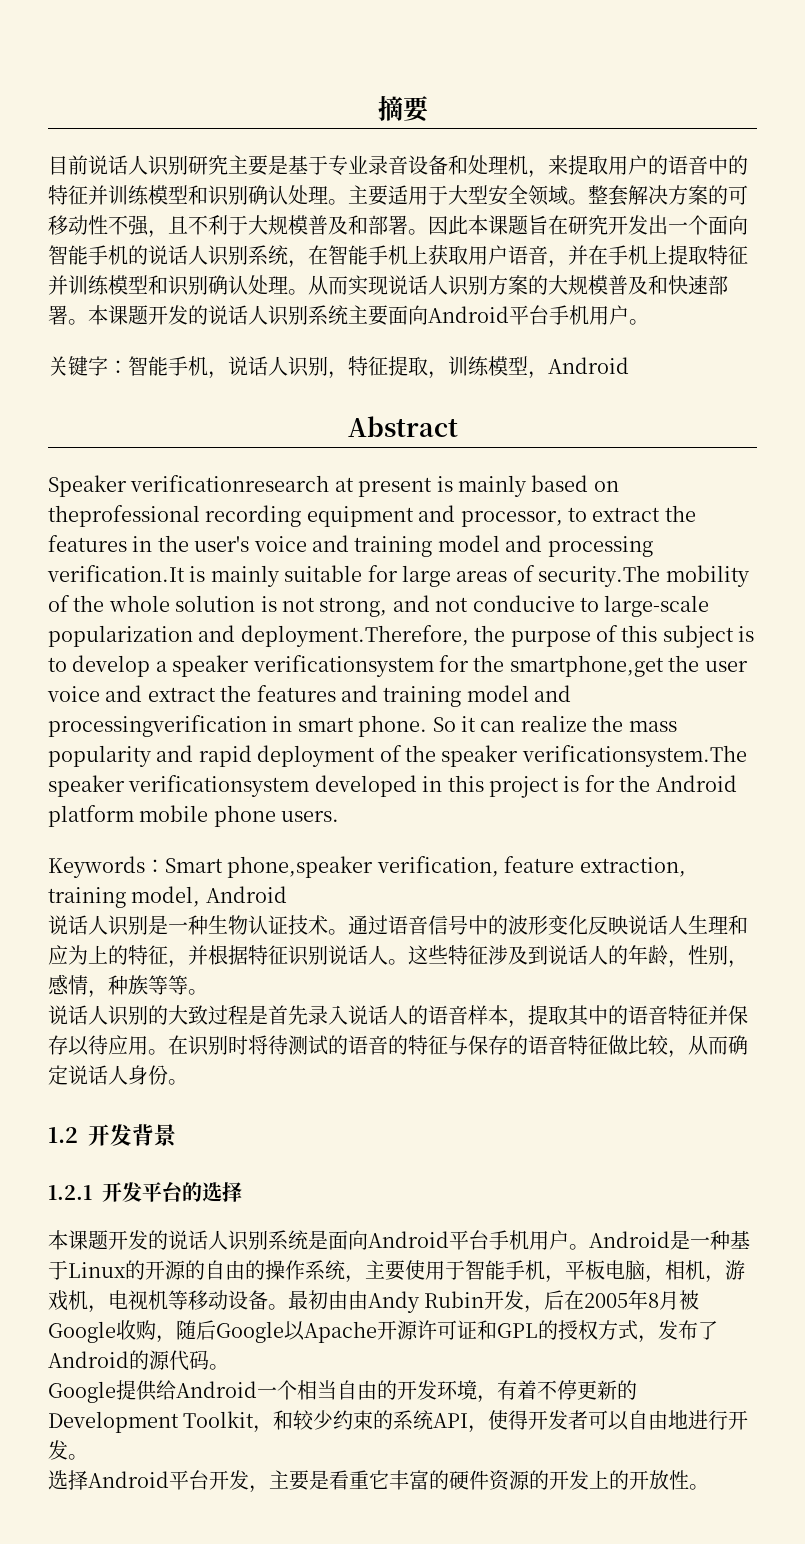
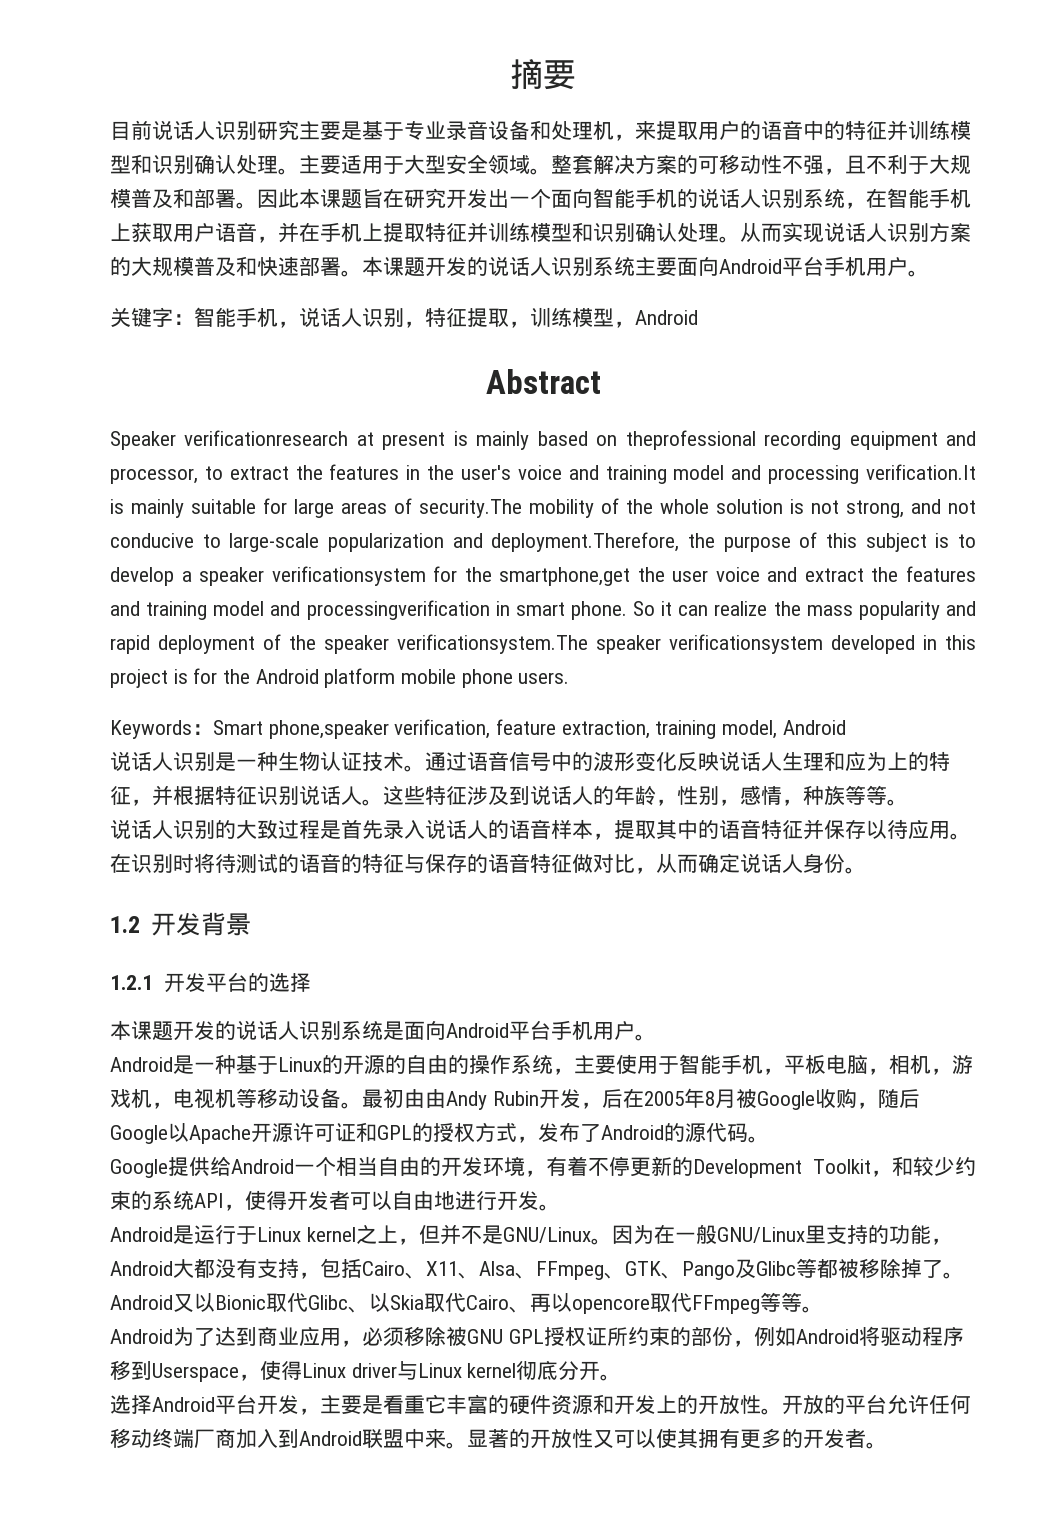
[628,1035,669,1055] 比较 -> [593,854,635,873] 对比
(589, 1247) none -> (656, 1037) //
(88, 1457) none -> [110,1224,952,1245] [110,1258,964,1280] [110,1292,823,1314] [110,1326,964,1347] [110,1360,622,1382] // Android是运行于Linux kernel之上，但并不是GNU/Linux。因为在一般GNU/Linux里支持的功能，Android大都没有支持，包括Cairo、X11、Alsa、FFmpeg、GTK、Pango及Glibc等都被移除掉了。Android又以Bionic取代Glibc、以Skia取代Cairo、再以opencore取代FFmpeg等等。 // Android为了达到商业应用，必须移除被GNU GPL授权证所约束的部份，例如Android将驱动程序移到Userspace，使得Linux driver与Linux kernel彻底分开。
[529,1470,549,1490] 的 -> [593,1394,614,1414] 和
(709, 1487) none -> [782,1394,971,1415] [110,1428,887,1449] 开放的平台允许任何移动终端厂商加入到Android联盟中来。显著的开放性又可以使其拥有更多的开发者。

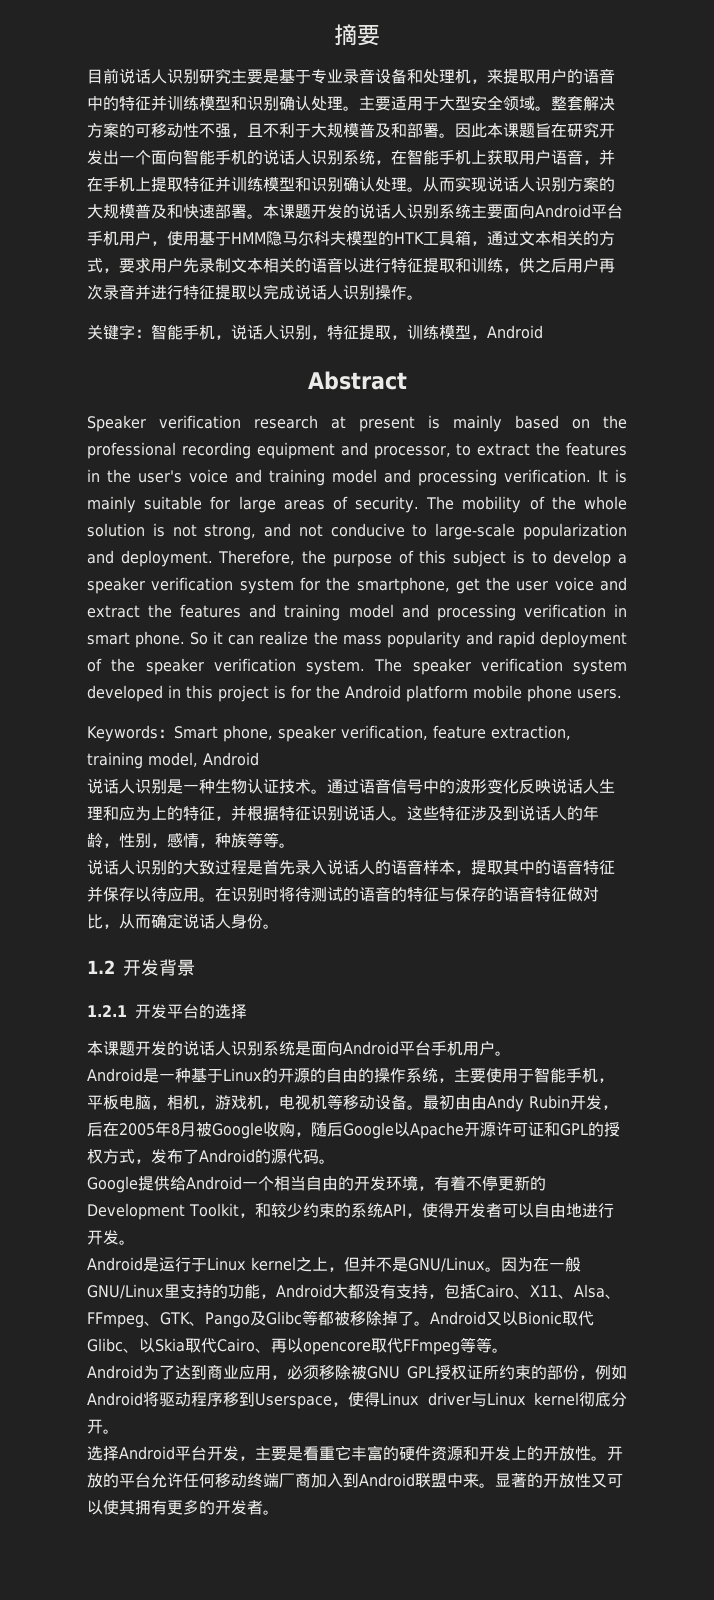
(908, 266) none -> [151,230,615,246] [87,257,615,273] [87,284,407,300] ，使用基于HMM隐马尔科夫模型的HTK工具箱，通过文本相关的方式，要求用户先录制文本相关的语音以进行特征提取和训练，供之后用户再次录音并进行特征提取以完成说话人识别操作
[184,430,349,446] verificationresearch -> [159,415,318,429] verification research
[625,430,756,450] theprofessional -> [603,415,627,429] [87,442,176,459] the professional
[866,464,976,480] verification.It -> [504,469,608,483] verification. It
[419,499,522,518] security.The -> [355,496,455,513] security. The
[491,532,680,552] deployment.Therefore, -> [120,550,296,567] deployment. Therefore,
[271,566,631,586] verificationsystem for the smartphone,get -> [151,577,480,594] verification system for the smartphone, get
[306,600,490,620] processingverification -> [436,604,606,621] processing verification
[397,634,823,654] verificationsystem.The speaker verificationsystem -> [213,658,627,675] verification system. The speaker verification system
[268,720,389,739] phone,speaker -> [222,725,336,742] phone, speaker

